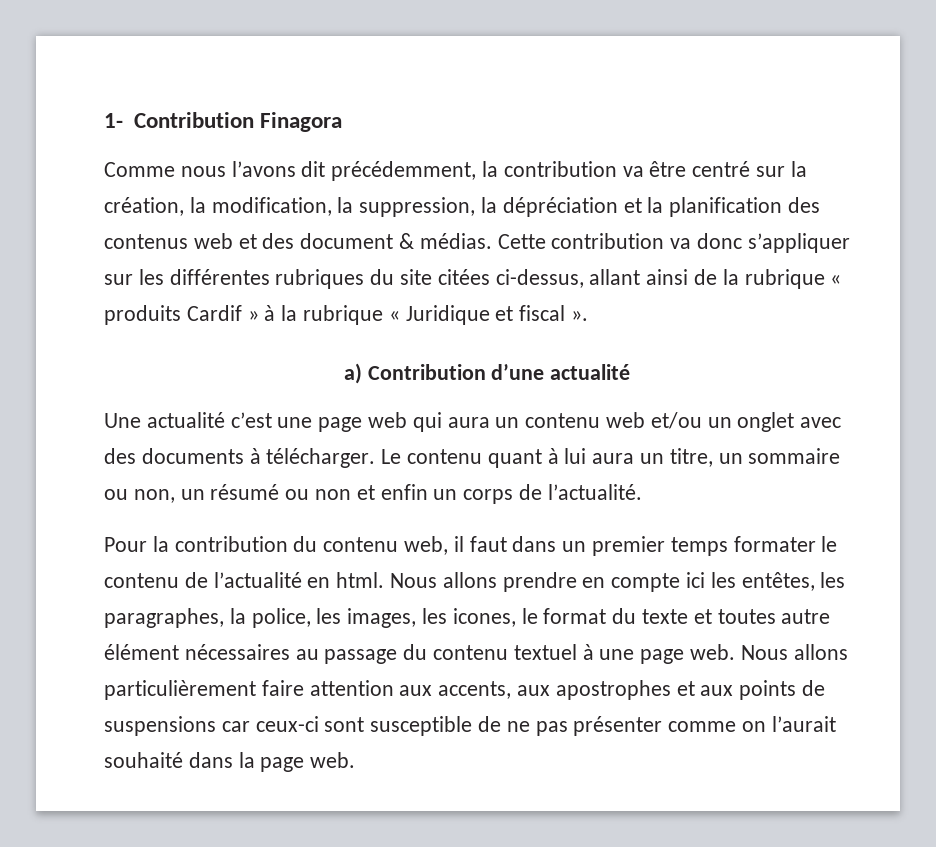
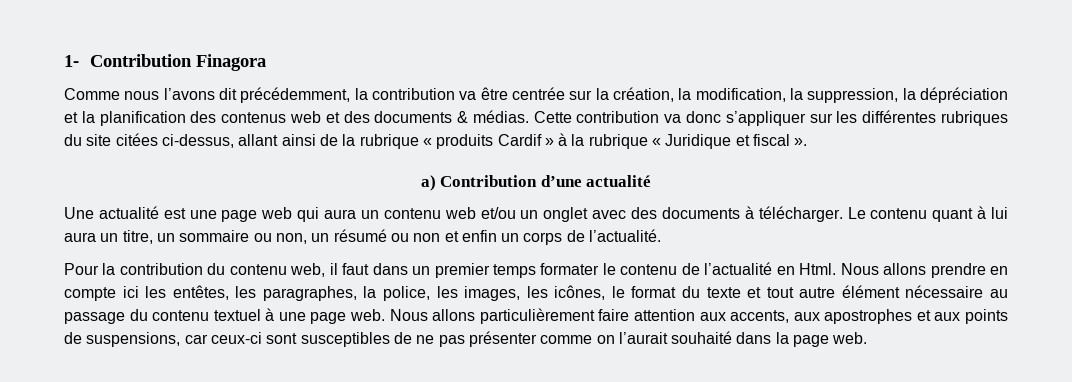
[692,161,751,177] centré -> [511,87,565,100] centrée
[300,233,394,249] document -> [374,111,453,123] documents
[230,412,272,428] c’est -> [163,208,186,219] est
[336,572,385,588] html. -> [799,263,837,275] Html.
[452,608,516,627] icones, -> [554,285,606,300] icônes,
[717,609,776,624] toutes -> [766,287,794,298] tout
[184,644,290,660] nécessaires -> [905,285,984,298] nécessaire
[104,716,216,736] suspensions -> [86,332,181,347] suspensions,
[370,716,473,736] susceptible -> [300,332,390,347] susceptibles

